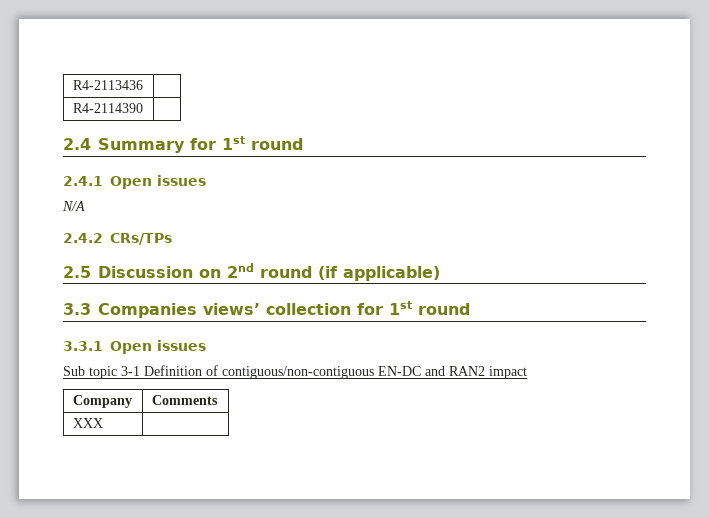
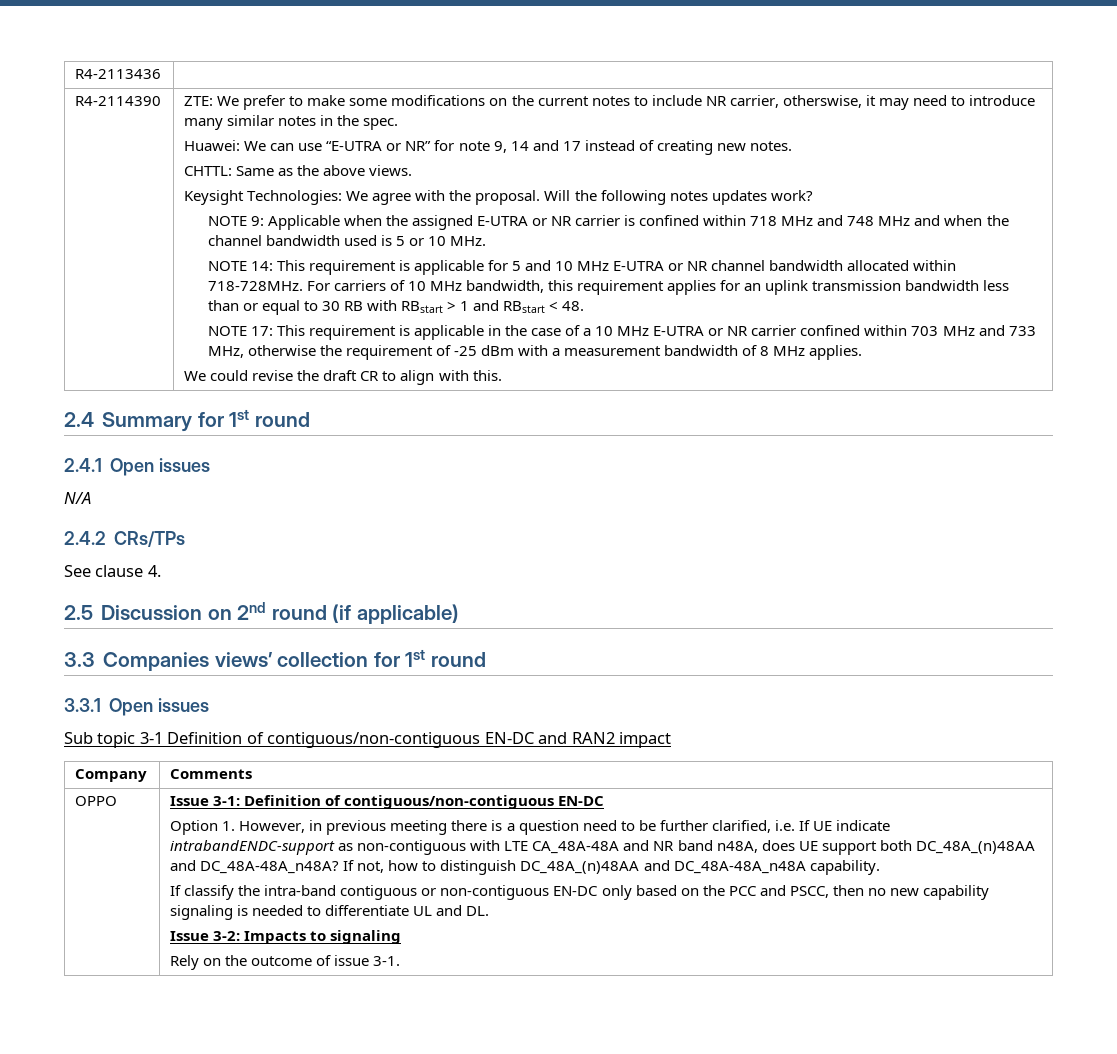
(143, 108) none -> [184,95,1036,110] [184,115,399,130] [184,140,792,155] [184,165,413,176] [184,190,813,205] [207,215,1009,230] [207,235,486,246] [207,260,957,275] [207,280,1010,295] [207,300,585,315] [207,325,1036,340] [207,345,863,360] [184,370,502,385] ZTE: We prefer to make some modifications on the current notes to include NR carrier, otherswise, it may need to introduce many similar notes in the spec. // Huawei: We can use “E-UTRA or NR” for note 9, 14 and 17 instead of creating new notes. // CHTTL: Same as the above views. // Keysight Technologies: We agree with the proposal. Will the following notes updates work? // NOTE 9: Applicable when the assigned E-UTRA or NR carrier is confined within 718 MHz and 748 MHz and when the channel bandwidth used is 5 or 10 MHz. // NOTE 14: This requirement is applicable for 5 and 10 MHz E-UTRA or NR channel bandwidth allocated within 718-728MHz. For carriers of 10 MHz bandwidth, this requirement applies for an uplink transmission bandwidth less than or equal to 30 RB with RBstart > 1 and RBstart < 48. // NOTE 17: This requirement is applicable in the case of a 10 MHz E-UTRA or NR carrier confined within 703 MHz and 733 MHz, otherwise the requirement of -25 dBm with a measurement bandwidth of 8 MHz applies. // We could revise the draft CR to align with this.
(172, 239) none -> [64,565,161,577] // See clause 4.
[72,418,103,428] XXX | -> [75,796,118,806] [170,795,605,809] [170,820,890,835] [170,840,1035,855] [170,860,880,875] [170,885,989,900] [170,905,490,920] [170,930,402,944] [170,955,401,970] OPPO | Issue 3-1: Definition of contiguous/non-contiguous EN-DC // Option 1. However, in previous meeting there is a question need to be further clarified, i.e. If UE indicate intrabandENDC-support as non-contiguous with LTE CA_48A-48A and NR band n48A, does UE support both DC_48A_(n)48AA and DC_48A-48A_n48A? If not, how to distinguish DC_48A_(n)48AA and DC_48A-48A_n48A capability. // If classify the intra-band contiguous or non-contiguous EN-DC only based on the PCC and PSCC, then no new capability signaling is needed to differentiate UL and DL. // Issue 3-2: Impacts to signaling // Rely on the outcome of issue 3-1.

